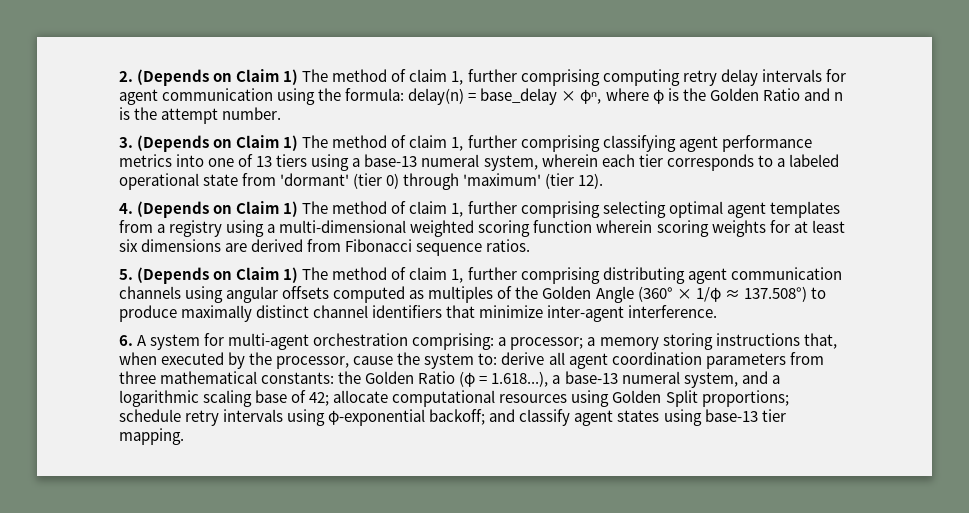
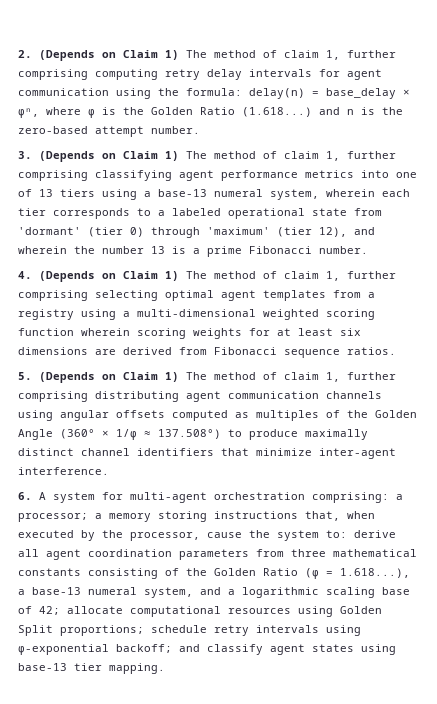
(800, 94) none -> [242,107,312,117] (1.618...)
(158, 113) none -> [18,126,88,134] zero-based
[578,173,604,189] 12). -> [319,227,375,237] [18,246,368,257] 12), and wherein the number 13 is a prime Fibonacci number.
[261,372,335,384] constants: -> [18,568,179,579] constants consisting of

